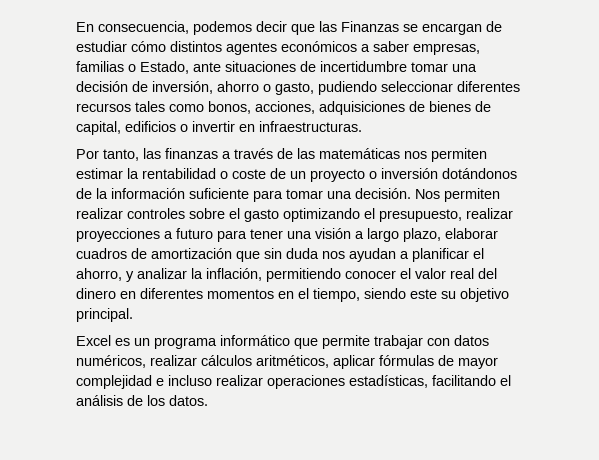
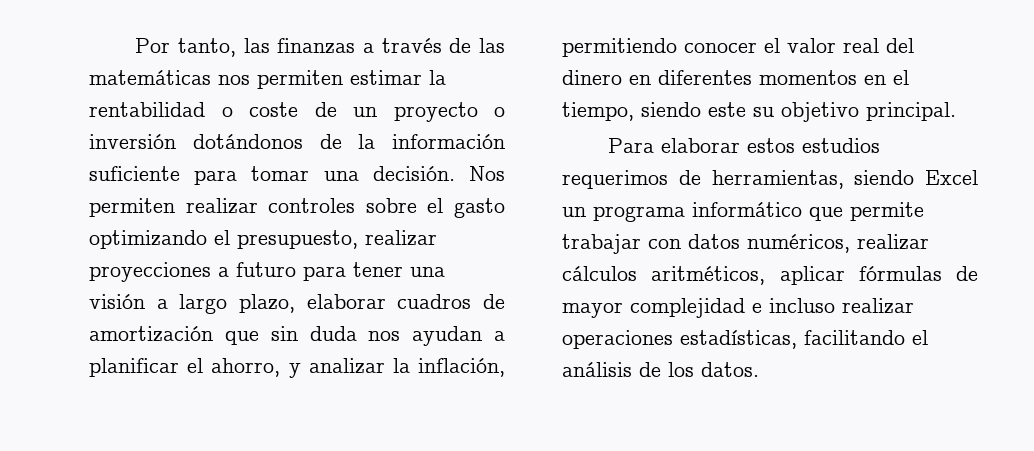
[76,21,502,35] [76,41,480,55] [76,61,477,74] [76,81,520,95] [76,101,491,115] [76,121,362,135] En consecuencia, podemos decir que las Finanzas se encargan de estudiar cómo distintos agentes económicos a saber empresas, familias o Estado, ante situaciones de incertidumbre tomar una decisión de inversión, ahorro o gasto, pudiendo seleccionar diferentes recursos tales como bonos, acciones, adquisiciones de bienes de capital, edificios o invertir en infraestructuras. // -> (135, 45) none
[76,335,130,346] Excel es -> [608,138,881,153] [562,170,978,189] Para elaborar estos estudios requerimos de herramientas, siendo Excel

